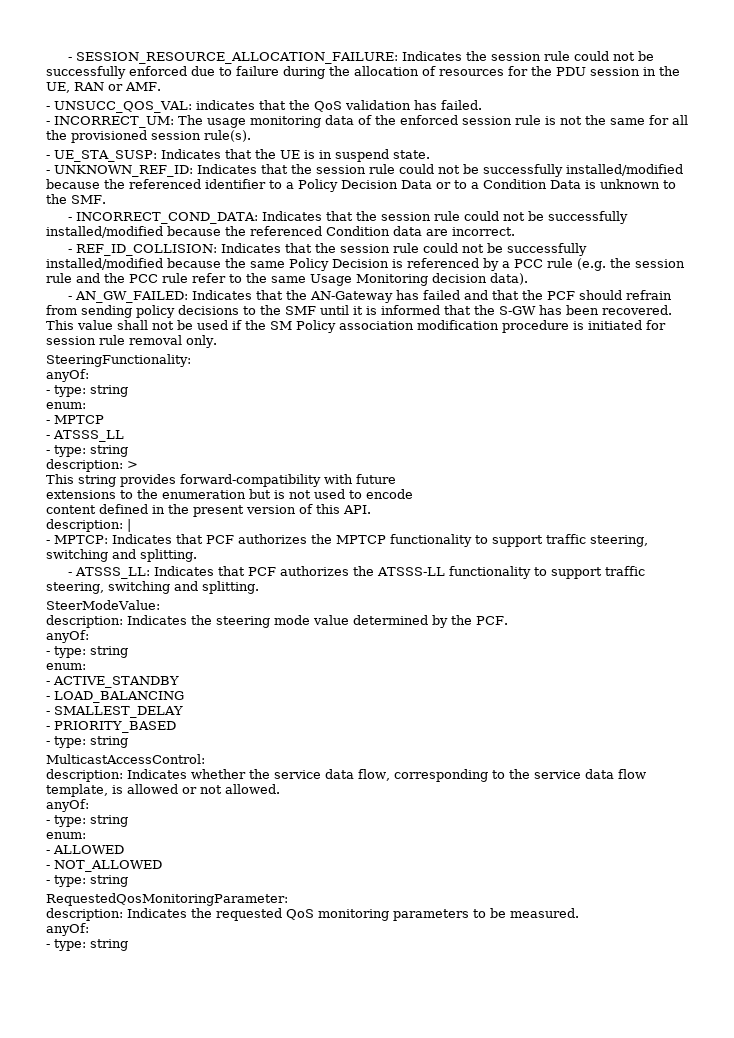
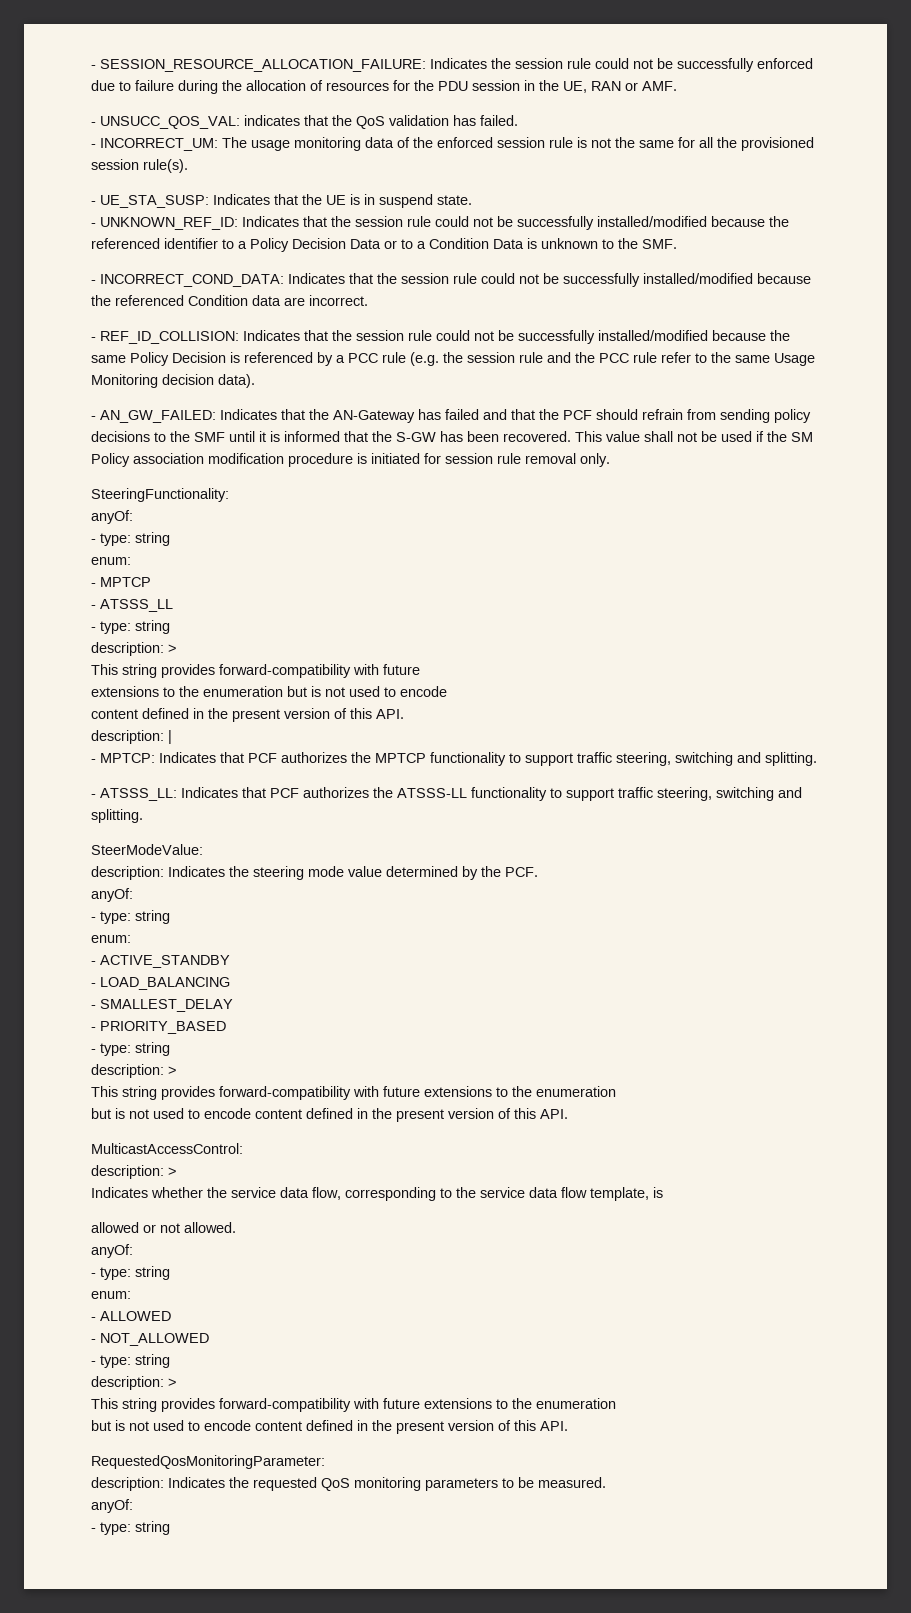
(128, 742) none -> [91,1064,176,1078] [91,1086,616,1100] [91,1108,568,1122] // description: > // This string provides forward-compatibility with future extensions to the enumeration // but is not used to encode content defined in the present version of this API.
(123, 775) none -> [168,1167,176,1176] > //
(123, 789) none -> (663, 1192) //
(128, 881) none -> [91,1376,176,1390] [91,1398,616,1412] [91,1420,568,1434] // description: > // This string provides forward-compatibility with future extensions to the enumeration // but is not used to encode content defined in the present version of this API.

